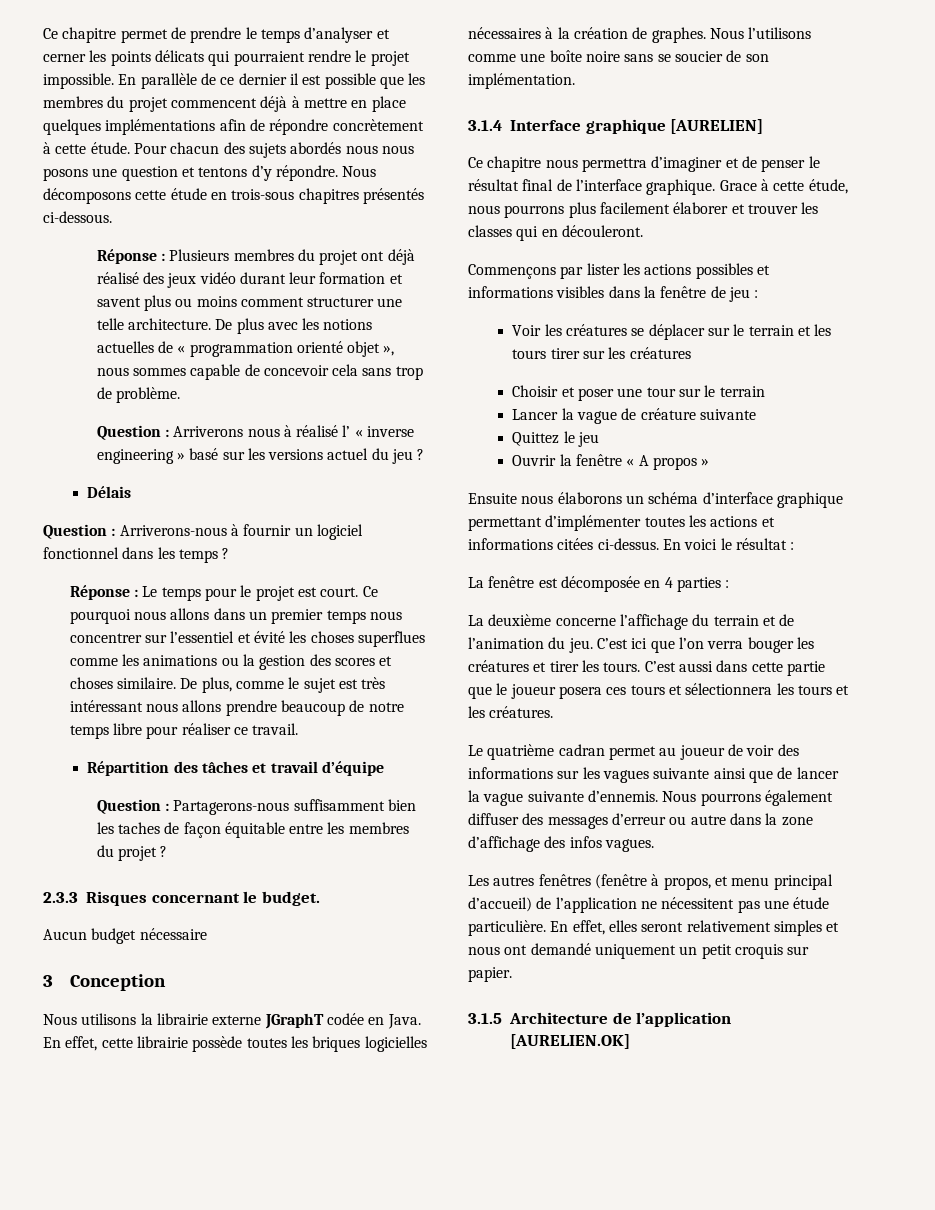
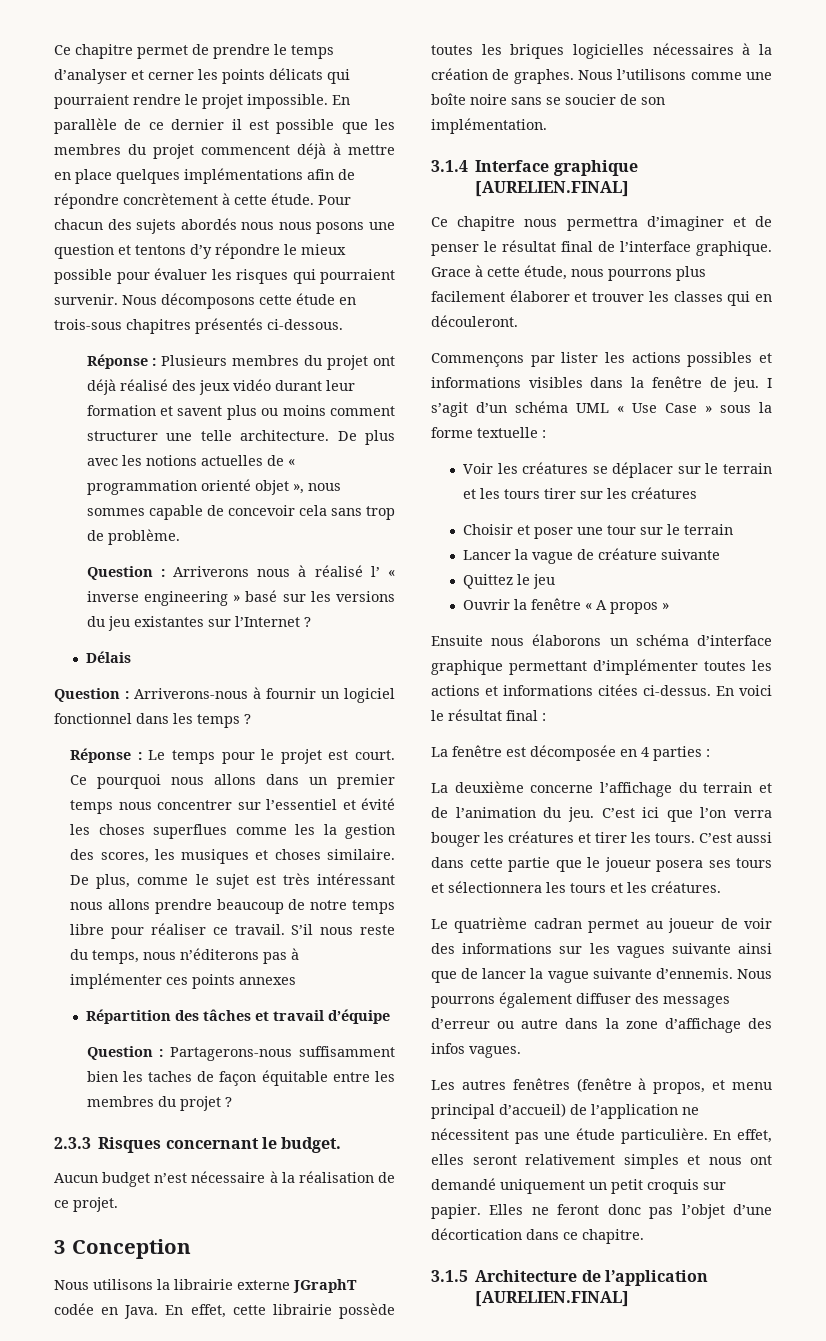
[275,165,338,181] répondre. -> [215,243,346,259] [54,268,395,284] [54,294,118,305] répondre le mieux possible pour évaluer les risques qui pourraient survenir.
[327,448,369,460] actuel -> (395, 596) none
(414, 456) none -> [133,616,300,627] existantes sur l’Internet
[143,655,239,666] animations ou -> (316, 829) none
[335,658,376,666] scores -> [100,849,250,864] scores, les musiques
(299, 729) none -> [291,924,395,935] [70,948,300,964] [70,973,297,989] S’il nous reste du temps, nous n’éditerons pas à implémenter ces points annexes
(137, 936) none -> [154,1173,188,1183] n’est
(207, 934) none -> [269,1171,395,1183] [54,1197,118,1212] à la réalisation de ce projet.
[670,119,764,134] [AURELIEN] -> [475,181,630,197] [AURELIEN.FINAL]
[728,287,750,302] jeu -> [733,377,772,392] [431,401,772,417] [431,427,538,438] jeu. I s’agit d’un schéma UML « Use Case » sous la forme textuelle
(787, 544) none -> [506,710,538,721] final
[606,687,627,695] ces -> [708,860,731,868] ses
(512, 974) none -> [489,1204,772,1219] [431,1228,644,1244] Elles ne feront donc pas l’objet d’une décortication dans ce chapitre.
[510,1034,630,1049] [AURELIEN.OK] -> [475,1291,630,1307] [AURELIEN.FINAL]

